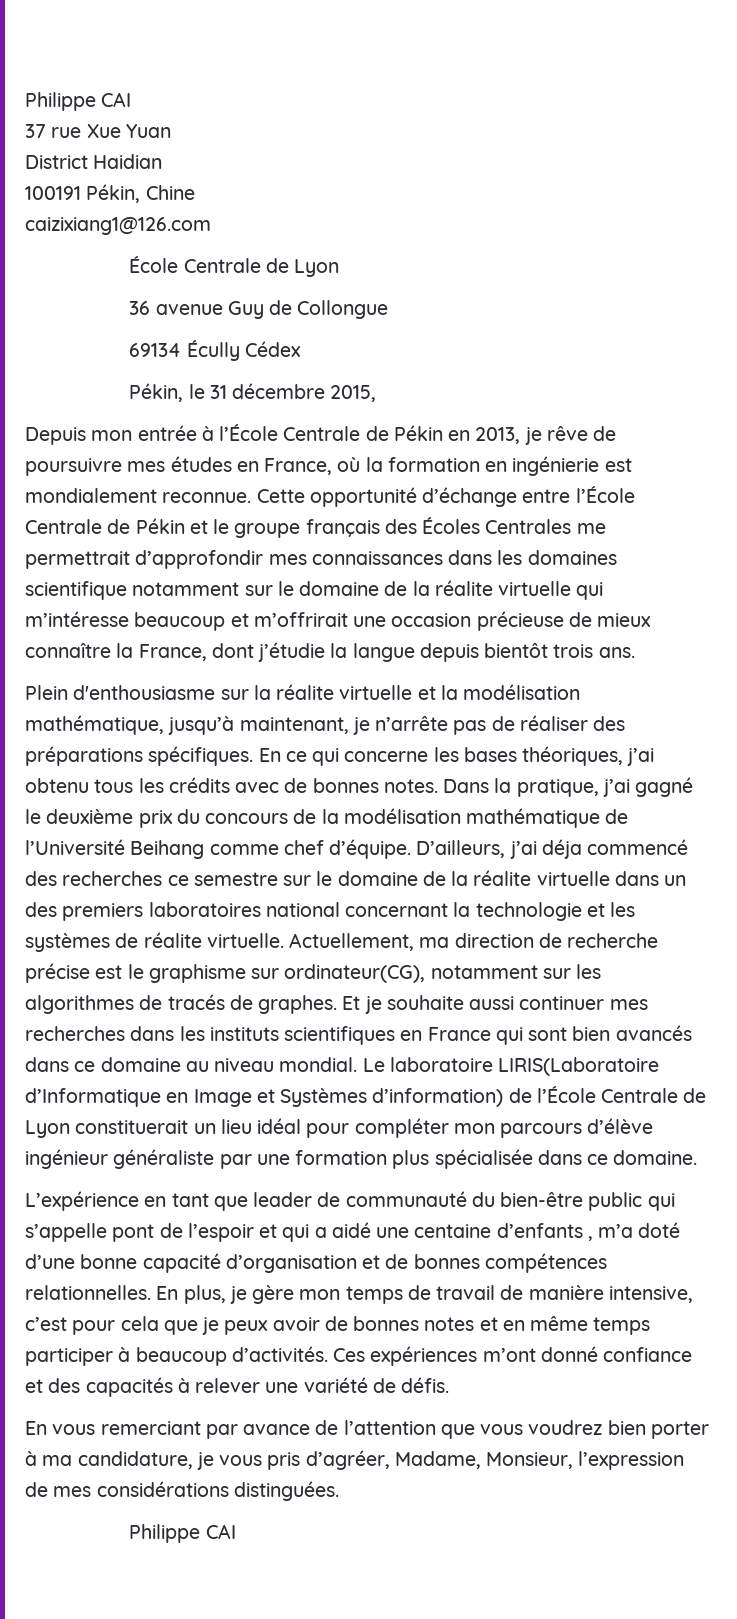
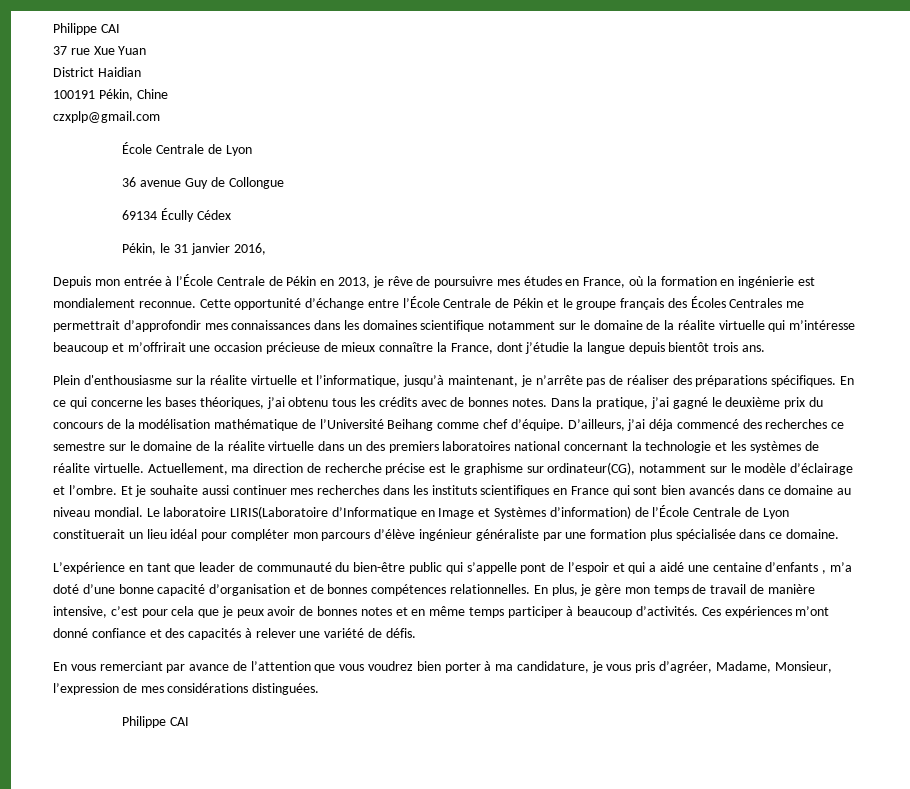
[25,217,211,235] caizixiang1@126.com -> [53,111,160,123] czxplp@gmail.com
[232,383,377,402] décembre 2015, -> [190,243,266,255] janvier 2016,
[440,684,581,700] [25,715,164,735] la modélisation mathématique, -> [316,375,401,387] l’informatique,
[576,964,602,979] [25,994,338,1014] les algorithmes de tracés de graphes. -> [730,463,854,475] [53,485,117,495] le modèle d’éclairage et l’ombre.

